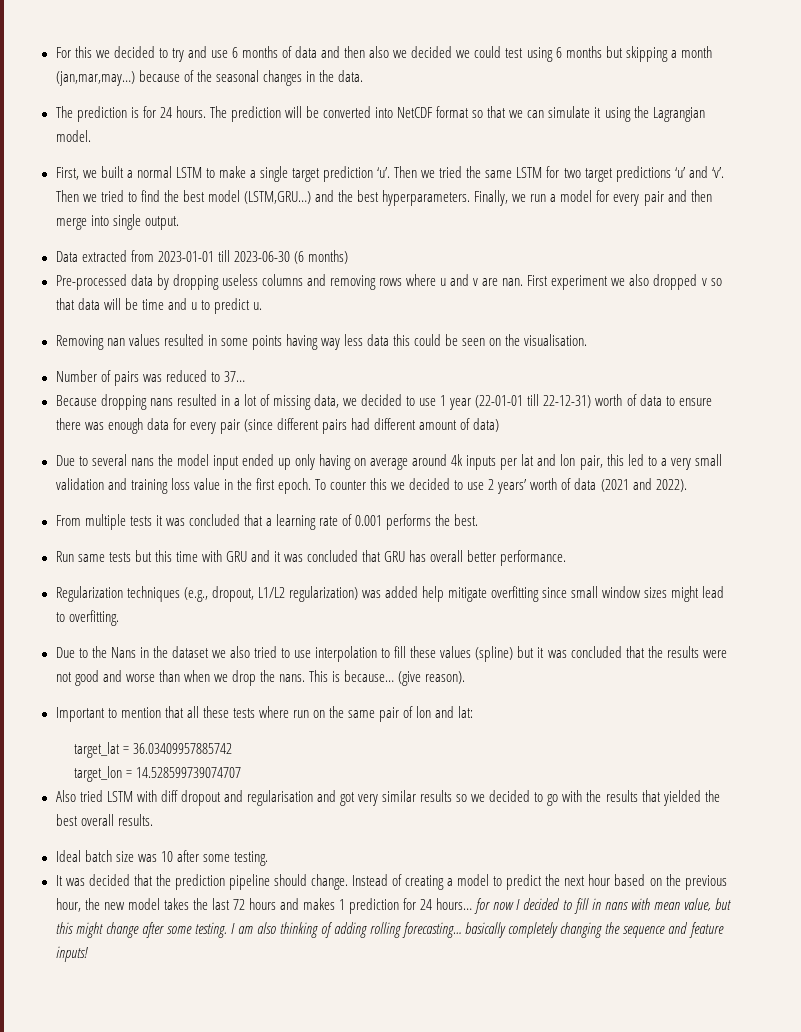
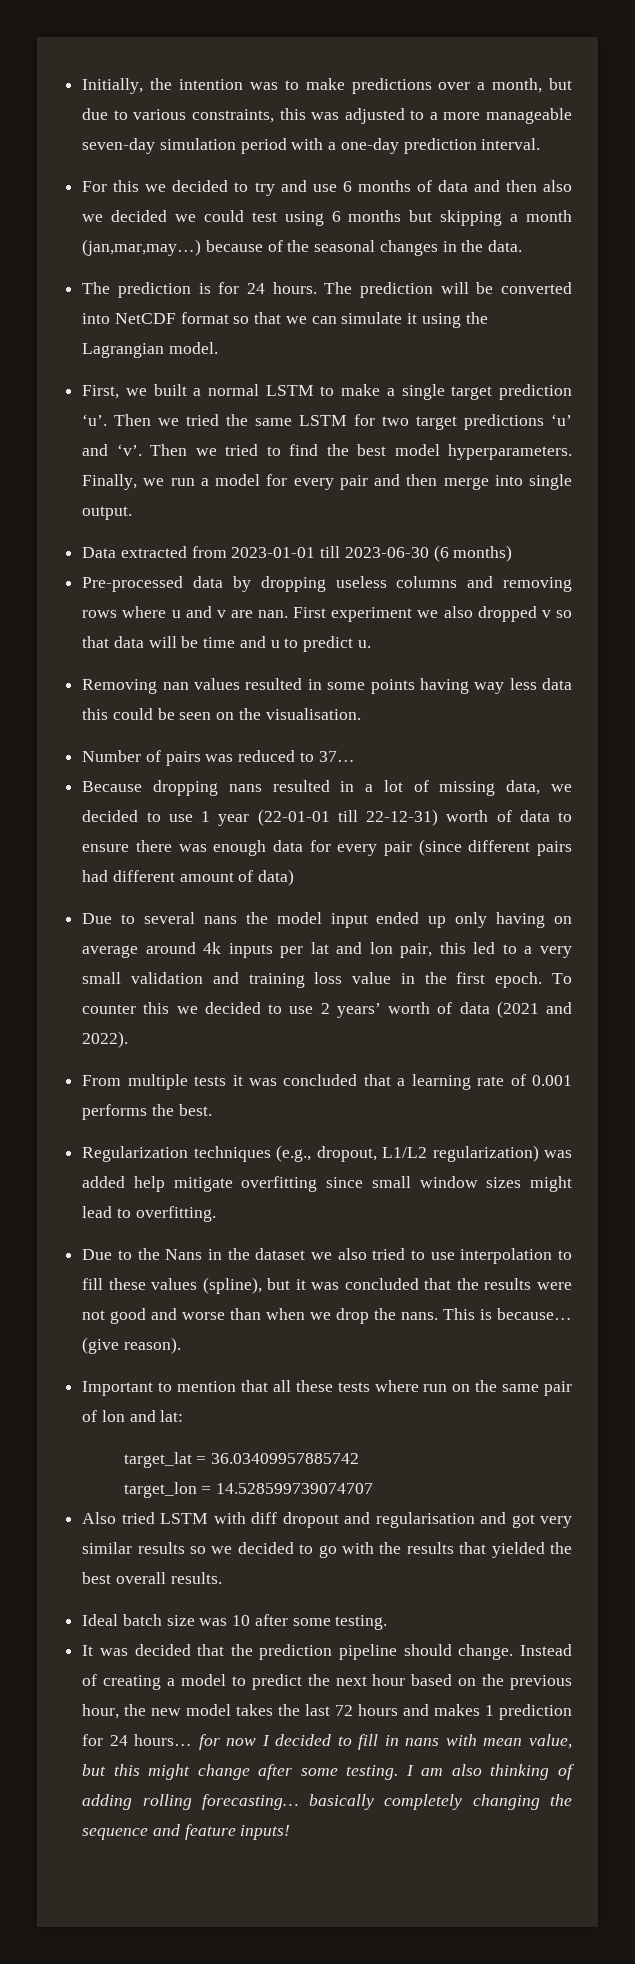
(55, 52) none -> [82,78,572,94] [82,108,572,124] [82,138,541,154] Initially, the intention was to make predictions over a month, but due to various constraints, this was adjusted to a more manageable seven-day simulation period with a one-day prediction interval. //
[243,190,380,204] (LSTM,GRU…) and the best -> (440, 450) none
[55,550,567,566] // Run same tests but this time with GRU and it was concluded that GRU has overall better performance. -> (212, 1110) none
[475,646,514,662] (spline) -> [202,1277,262,1294] (spline),

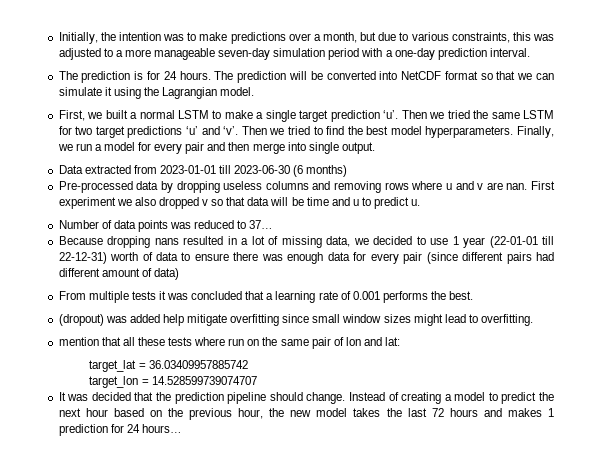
[82,180,572,196] [82,210,572,226] [82,239,523,256] // For this we decided to try and use 6 months of data and then also we decided we could test using 6 months but skipping a month (jan,mar,may…) because of the seasonal changes in the data. -> (530, 52) none
[82,678,572,694] [82,708,361,720] // Removing nan values resulted in some points having way less data this could be seen on the visualisation. -> (421, 202) none
[165,751,201,766] pairs -> [113,220,168,232] data points
[82,912,572,928] [82,942,572,958] [82,972,572,988] [82,1001,572,1018] [82,1031,129,1048] // Due to several nans the model input ended up only having on average around 4k inputs per lat and lon pair, this led to a very small validation and training loss value in the first epoch. To counter this we decided to use 2 years’ worth of data (2021 and 2022). -> (179, 274) none
[82,1145,539,1162] Regularization techniques (e.g., dropout, L1/L2 regularization) -> [58,314,104,326] (dropout)
[82,1248,572,1264] [82,1277,572,1294] [82,1308,573,1324] [82,1337,181,1354] [82,1381,173,1396] Due to the Nans in the dataset we also tried to use interpolation to fill these values (spline), but it was concluded that the results were not good and worse than when we drop the nans. This is because… (give reason). // Important to -> (534, 320) none
[82,1512,573,1528] [82,1542,572,1558] [82,1572,222,1584] [82,1614,388,1630] // Also tried LSTM with diff dropout and regularisation and got very similar results so we decided to go with the results that yielded the best overall results. // Ideal batch size was 10 after some testing. -> (257, 380) none
[198,1734,572,1750] [82,1764,574,1780] [82,1794,573,1810] [82,1824,291,1840] for now I decided to fill in nans with mean value, but this might change after some testing. I am also thinking of adding rolling forecasting… basically completely changing the sequence and feature inputs! -> (182, 428) none

